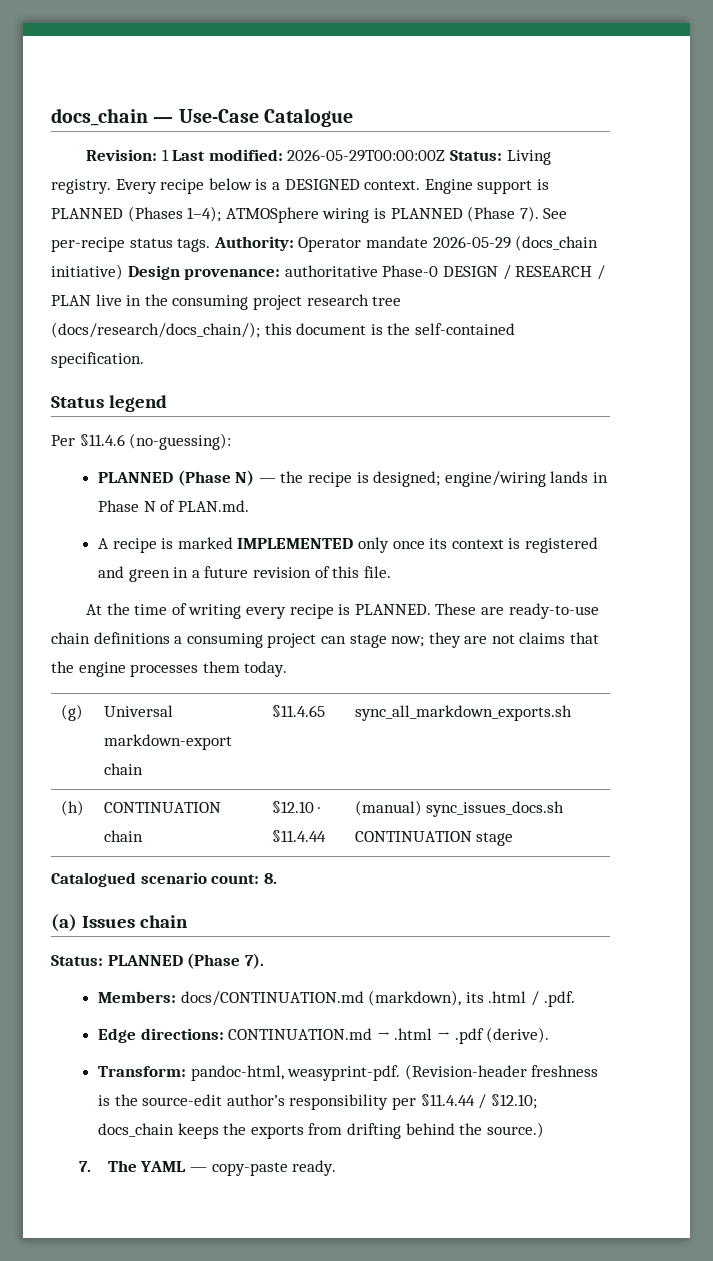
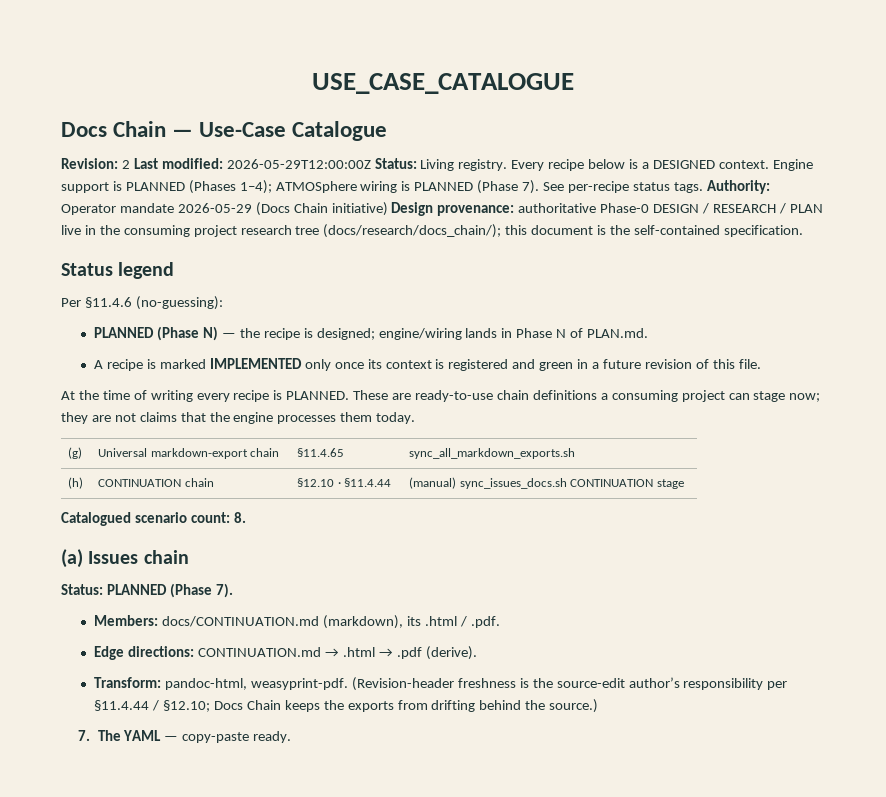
[51,108,148,126] docs_chain -> [312,73,574,94] [61,121,167,137] USE_CASE_CATALOGUE // Docs Chain
[161,149,169,161] 1 -> [121,160,130,169] 2
[287,149,446,162] 2026-05-29T00:00:00Z -> [226,159,371,169] 2026-05-29T12:00:00Z
[515,235,599,251] (docs_chain -> [255,202,328,216] (Docs Chain
[98,1123,175,1137] docs_chain -> [213,700,281,710] Docs Chain

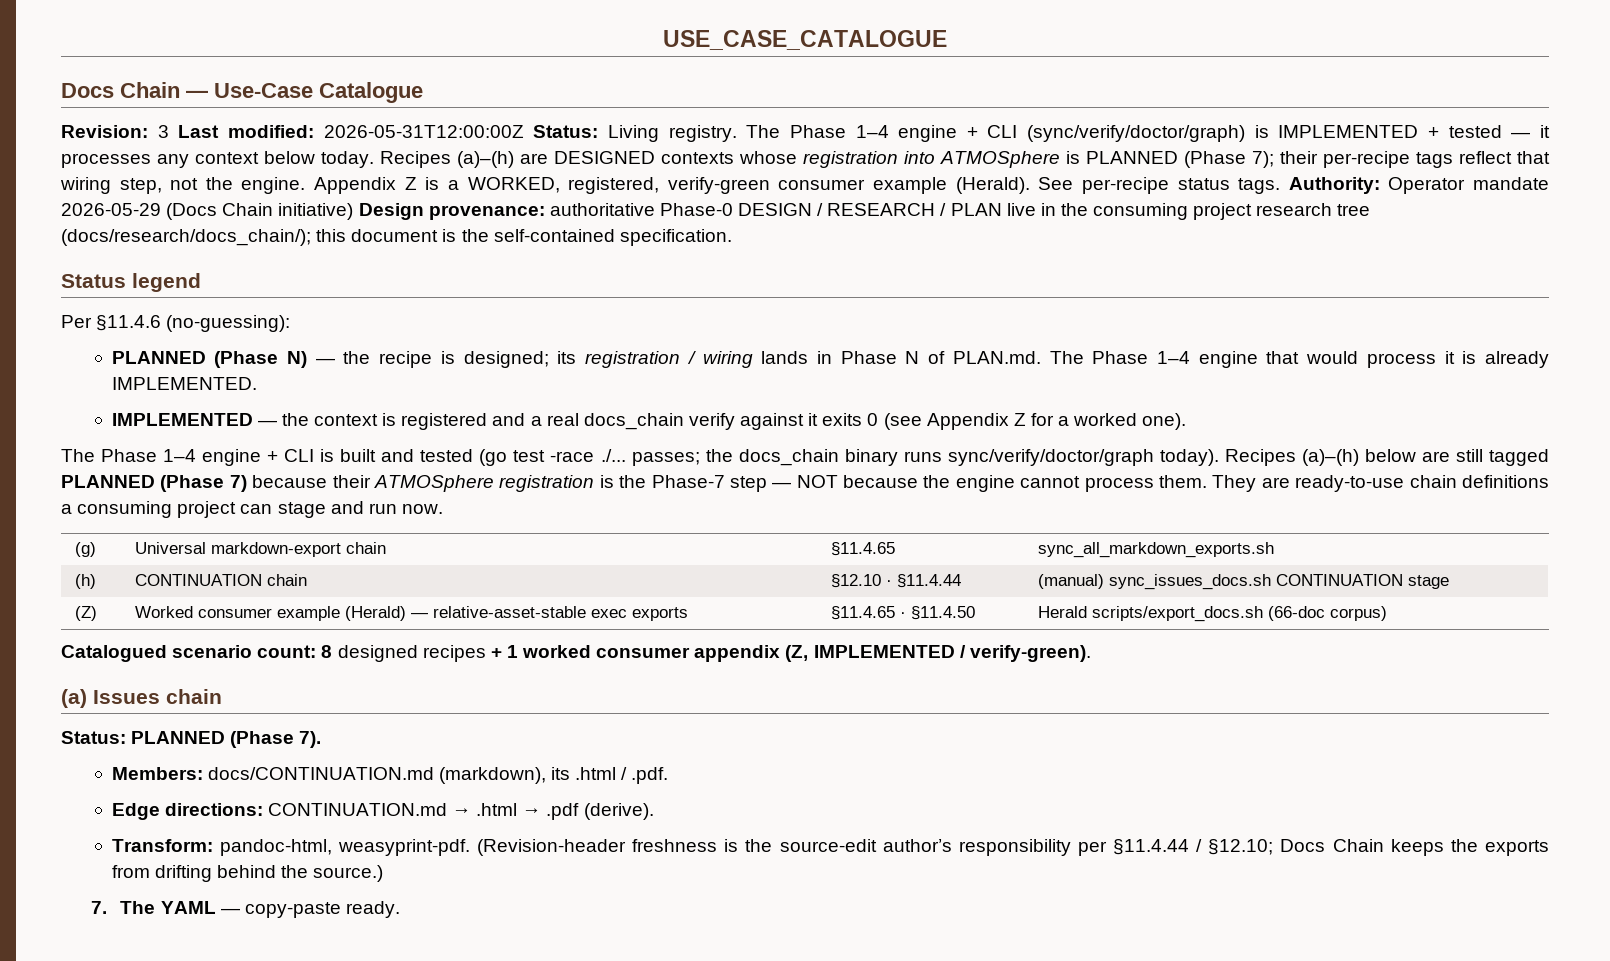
[121,160,130,169] 2 -> [157,125,169,138] 3
[226,159,371,169] 2026-05-29T12:00:00Z -> [323,125,524,138] 2026-05-31T12:00:00Z
[511,159,813,171] [61,180,540,194] Every recipe below is a DESIGNED context. Engine support is PLANNED (Phases 1–4); ATMOSphere wiring is PLANNED (Phase 7). -> [746,125,1551,142] [61,151,1550,168] [60,177,1030,194] The Phase 1–4 engine + CLI (sync/verify/doctor/graph) is IMPLEMENTED + tested — it processes any context below today. Recipes (a)–(h) are DESIGNED contexts whose registration into ATMOSphere is PLANNED (Phase 7); their per-recipe tags reflect that wiring step, not the engine. Appendix Z is a WORKED, registered, verify-green consumer example (Herald).
[378,328,462,340] engine/wiring -> [557,351,753,368] its registration / wiring
[94,358,761,371] [61,390,389,402] // A recipe is marked IMPLEMENTED only once its context is registered and green in a future revision of this file. // At the time of writing every recipe is PLANNED. These -> [1049,351,1549,368] [111,377,257,390] [111,413,1187,430] [61,449,1549,466] [61,475,1257,492] The Phase 1–4 engine that would process it is already IMPLEMENTED. // IMPLEMENTED — the context is registered and a real docs_chain verify against it exits 0 (see Appendix Z for a worked one). // The Phase 1–4 engine + CLI is built and tested (go test -race ./... passes; the docs_chain binary runs sync/verify/doctor/graph today). Recipes (a)–(h) below are still tagged PLANNED (Phase 7) because their ATMOSphere registration is the Phase-7 step — NOT because the engine cannot process them. They
[789,393,821,402] [61,412,416,424] now; they are not claims that the engine processes them today. -> [330,501,443,514] and run now.
[61,512,246,526] // Catalogued scenario count: 8. -> [75,606,98,621] [135,606,689,621] [831,606,976,620] [1038,606,1388,622] [61,645,1091,662] // (Z) | Worked consumer example (Herald) — relative-asset-stable exec exports | §11.4.65 · §11.4.50 | Herald scripts/export_docs.sh (66-doc corpus) // Catalogued scenario count: 8 designed recipes + 1 worked consumer appendix (Z, IMPLEMENTED / verify-green).

